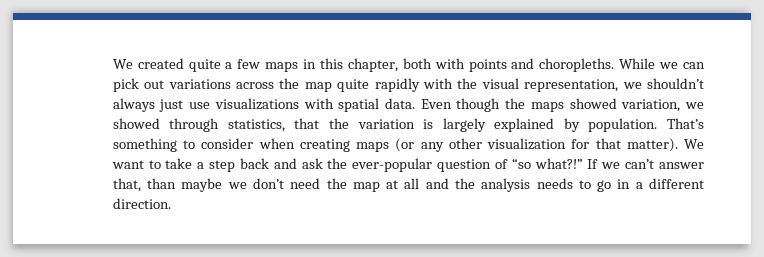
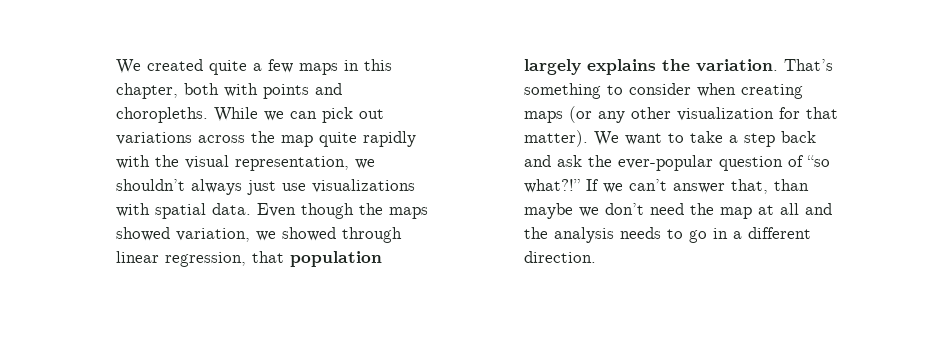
[227,118,658,132] statistics, that the variation is largely explained by population. -> [115,251,382,267] [523,59,778,75] linear regression, that population largely explains the variation.

